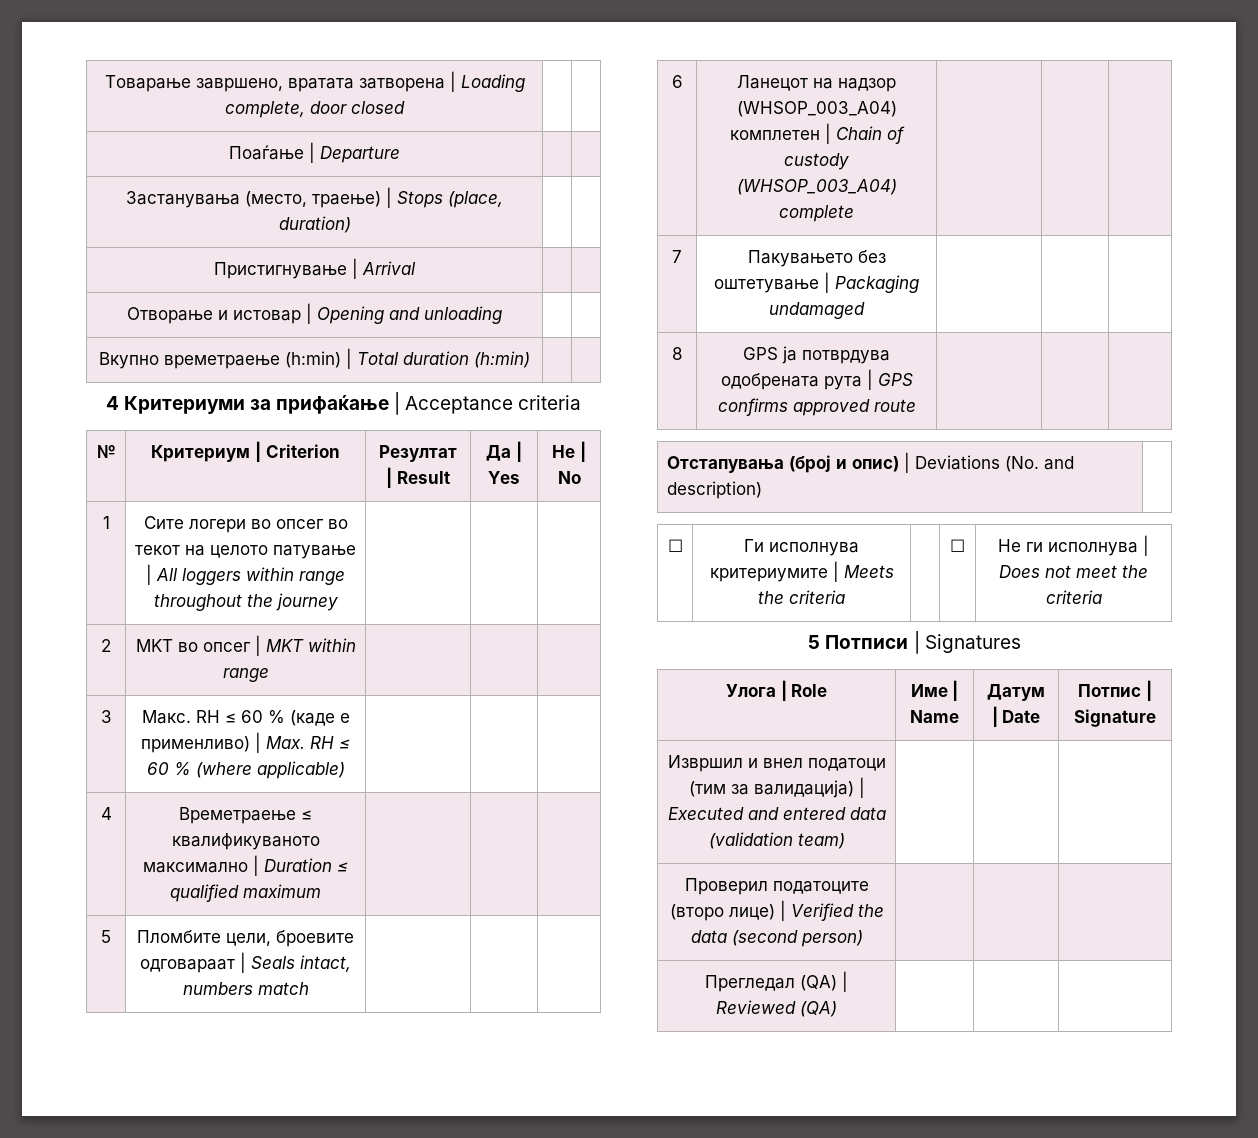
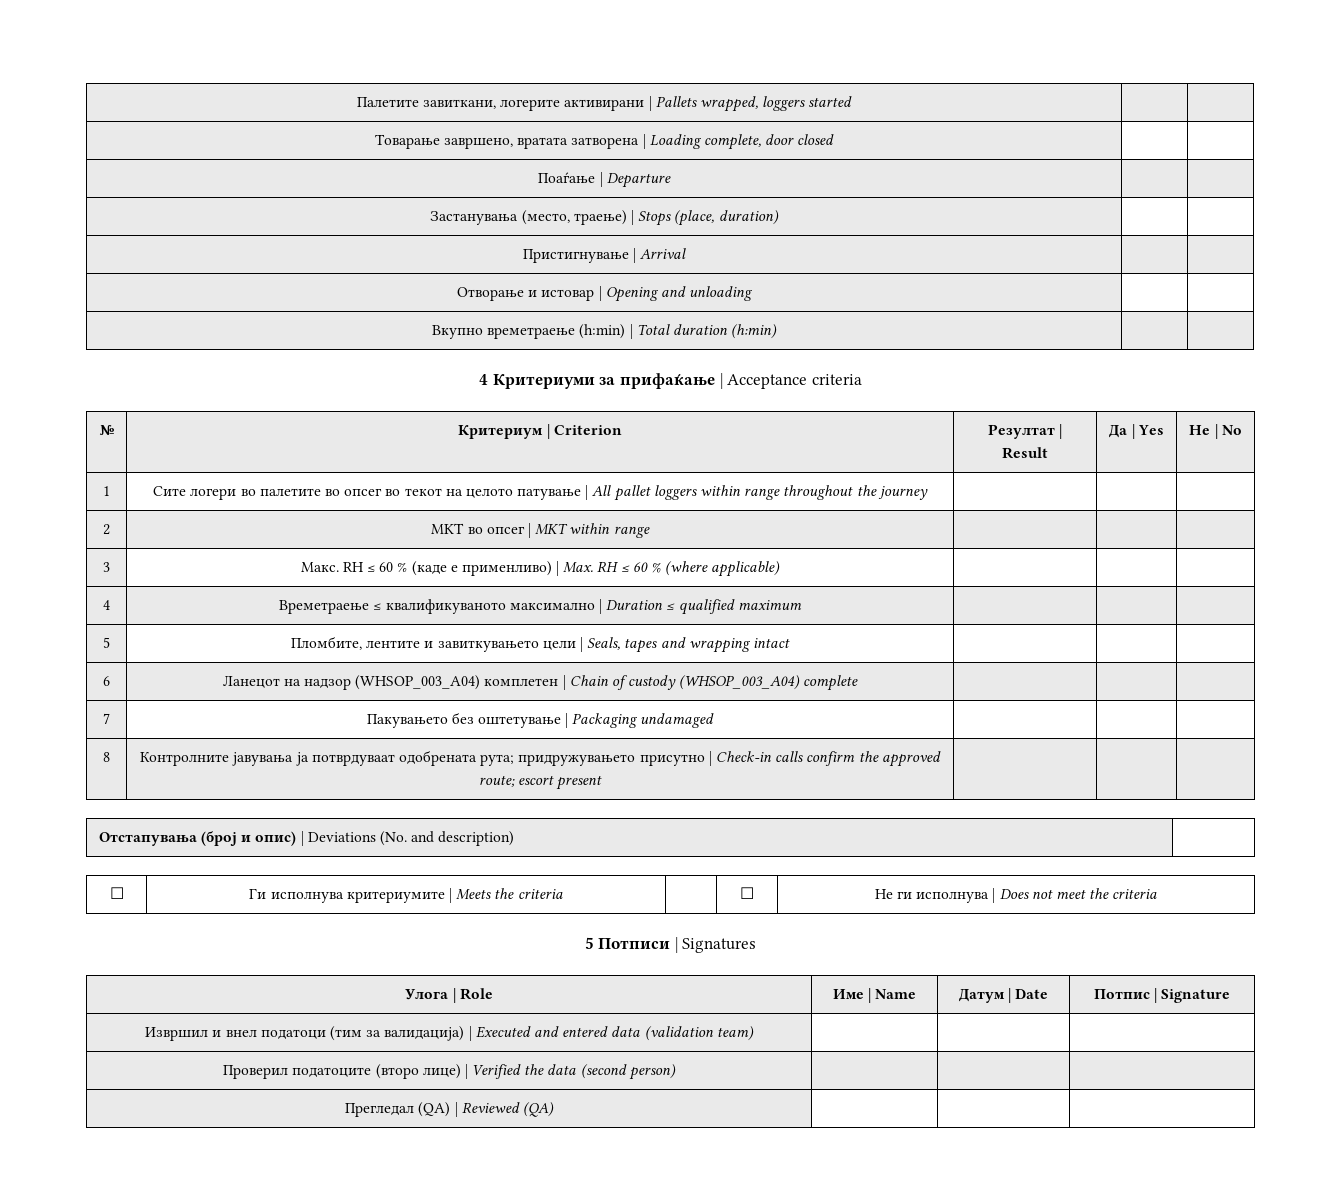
(104, 83) none -> [356,96,853,112] Палетите завиткани, логерите активирани | Pallets wrapped, loggers started | | //
(271, 524) none -> [259,488,340,496] палетите во
(178, 574) none -> [613,485,651,501] pallet
[137,930,354,947] [140,952,351,973] [182,982,309,995] Пломбите цели, броевите одговараат | Seals intact, numbers match -> [291,636,790,653] Пломбите, лентите и завиткувањето цели | Seals, tapes and wrapping intact
[743,346,890,364] [720,369,913,390] [717,398,916,416] GPS ја потврдува одобрената рута | GPS confirms approved route -> [140,750,941,767] [478,775,603,790] Контролните јавувања ја потврдуваат одобрената рута; придружувањето присутно | Check-in calls confirm the approved route; escort present

